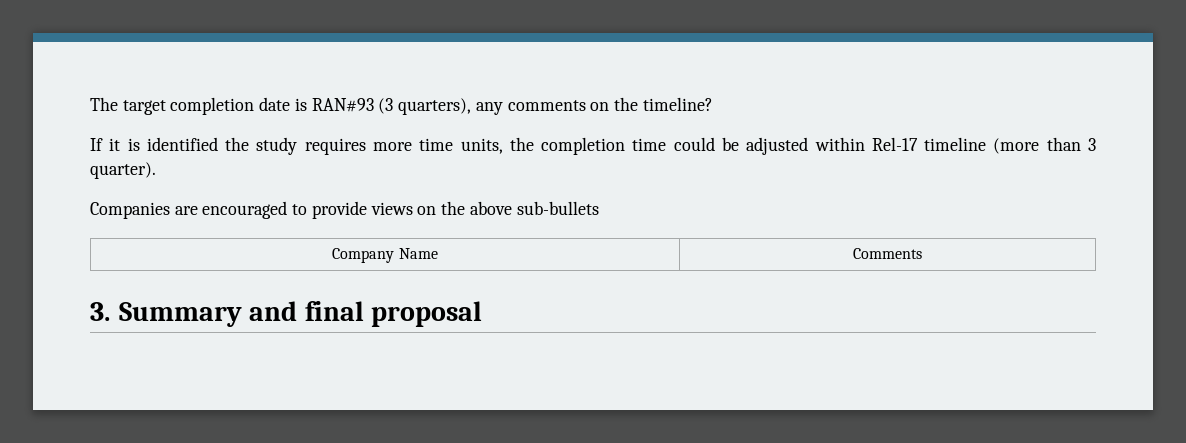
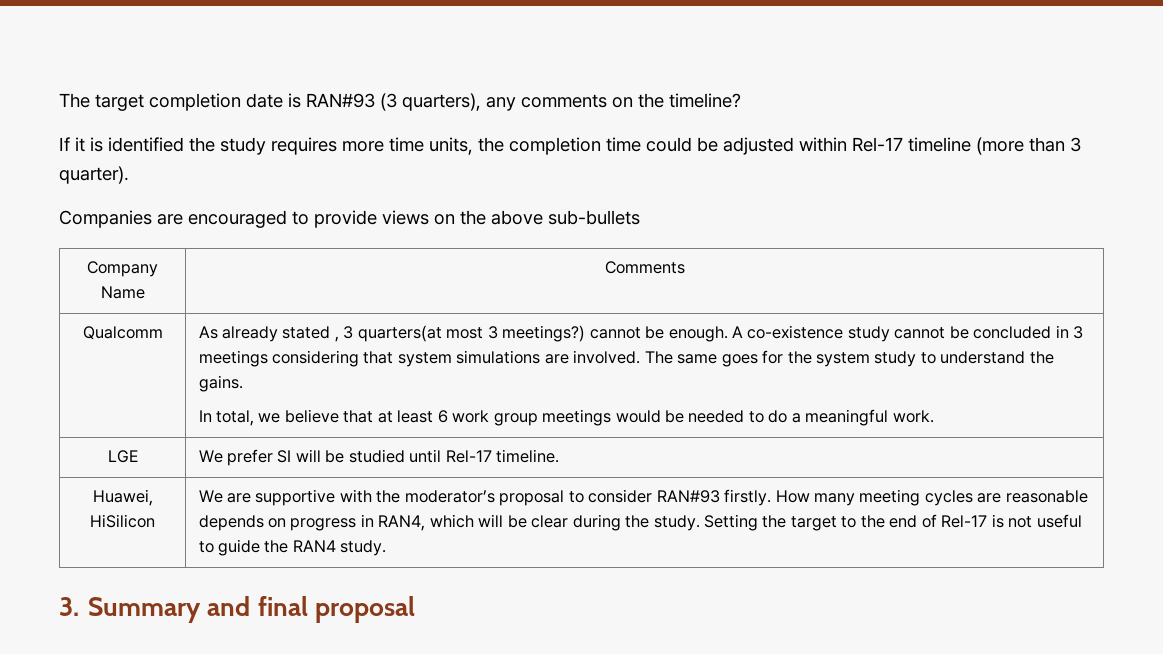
(923, 253) none -> [82,326,163,340] [198,325,1084,342] [198,350,1054,367] [198,375,243,392] [198,409,934,426] [107,450,138,463] [198,449,560,466] [92,489,153,506] [90,514,155,528] [198,489,1088,506] [198,514,1082,531] [198,539,387,556] // Qualcomm | As already stated , 3 quarters(at most 3 meetings?) cannot be enough. A co-existence study cannot be concluded in 3 meetings considering that system simulations are involved. The same goes for the system study to understand the gains. // In total, we believe that at least 6 work group meetings would be needed to do a meaningful work. // LGE | We prefer SI will be studied until Rel-17 timeline. // Huawei, HiSilicon | We are supportive with the moderator’s proposal to consider RAN#93 firstly. How many meeting cycles are reasonable depends on progress in RAN4, which will be clear during the study. Setting the target to the end of Rel-17 is not useful to guide the RAN4 study.

